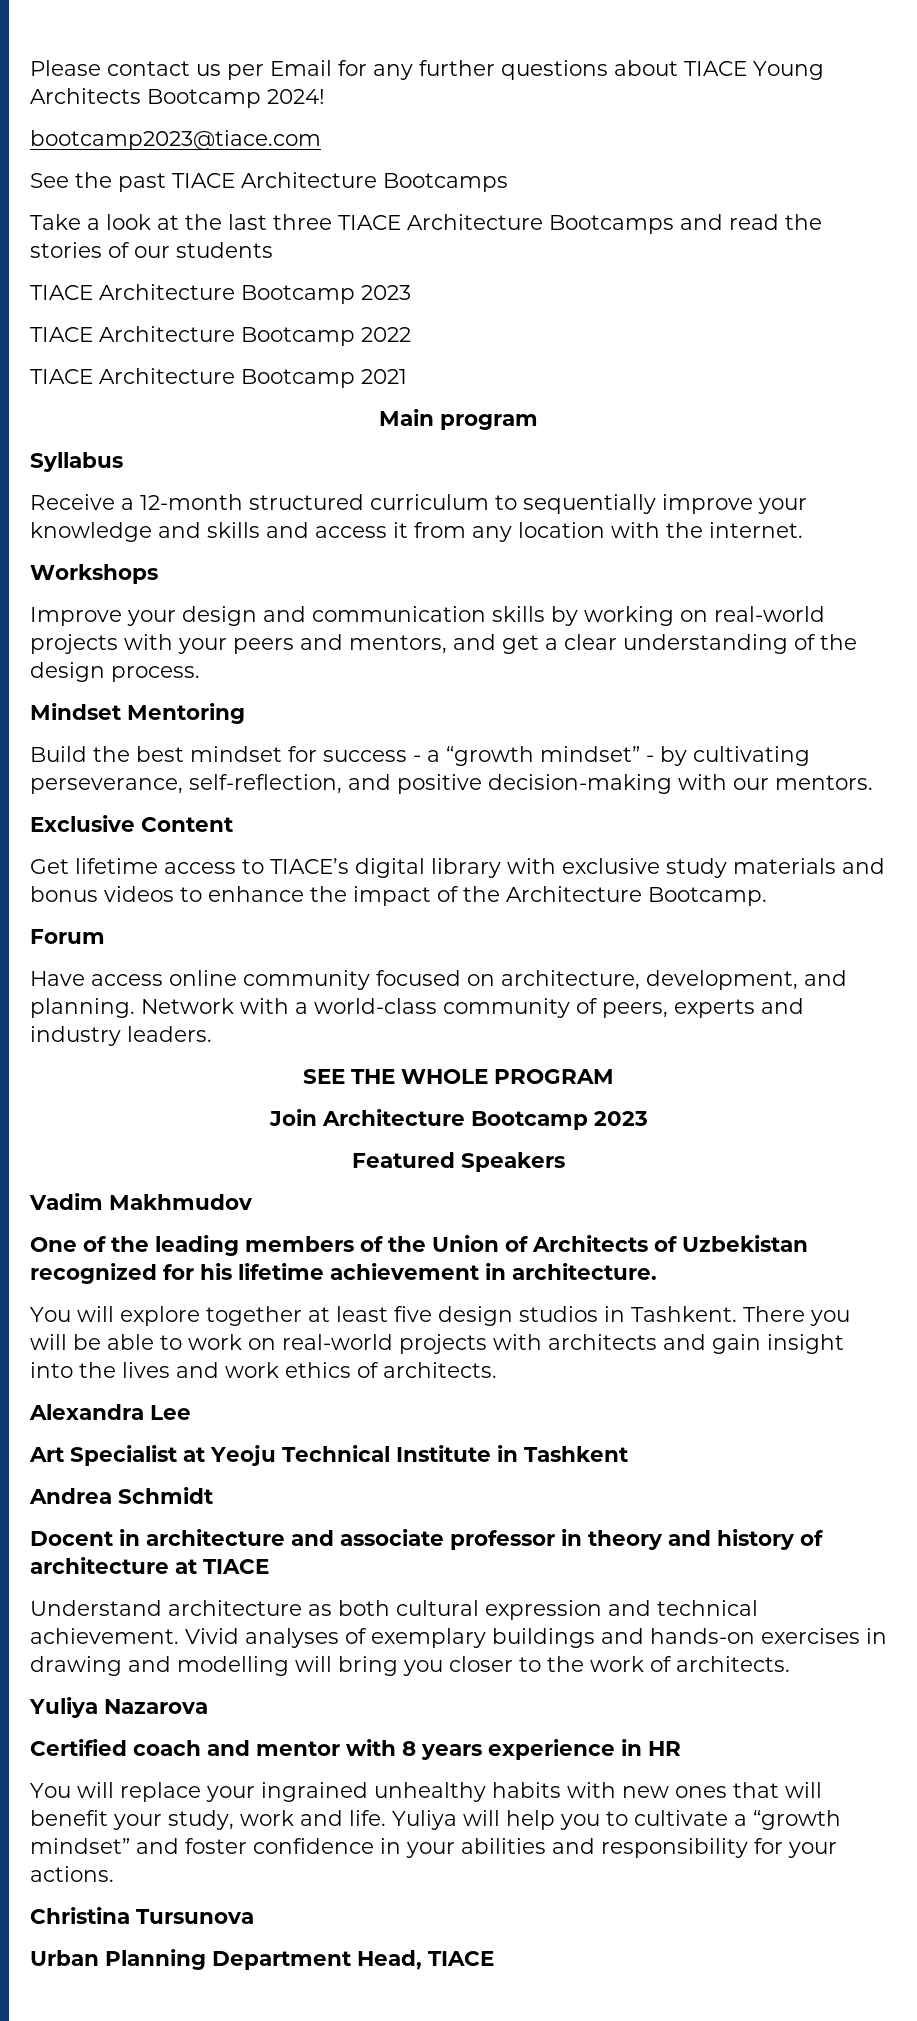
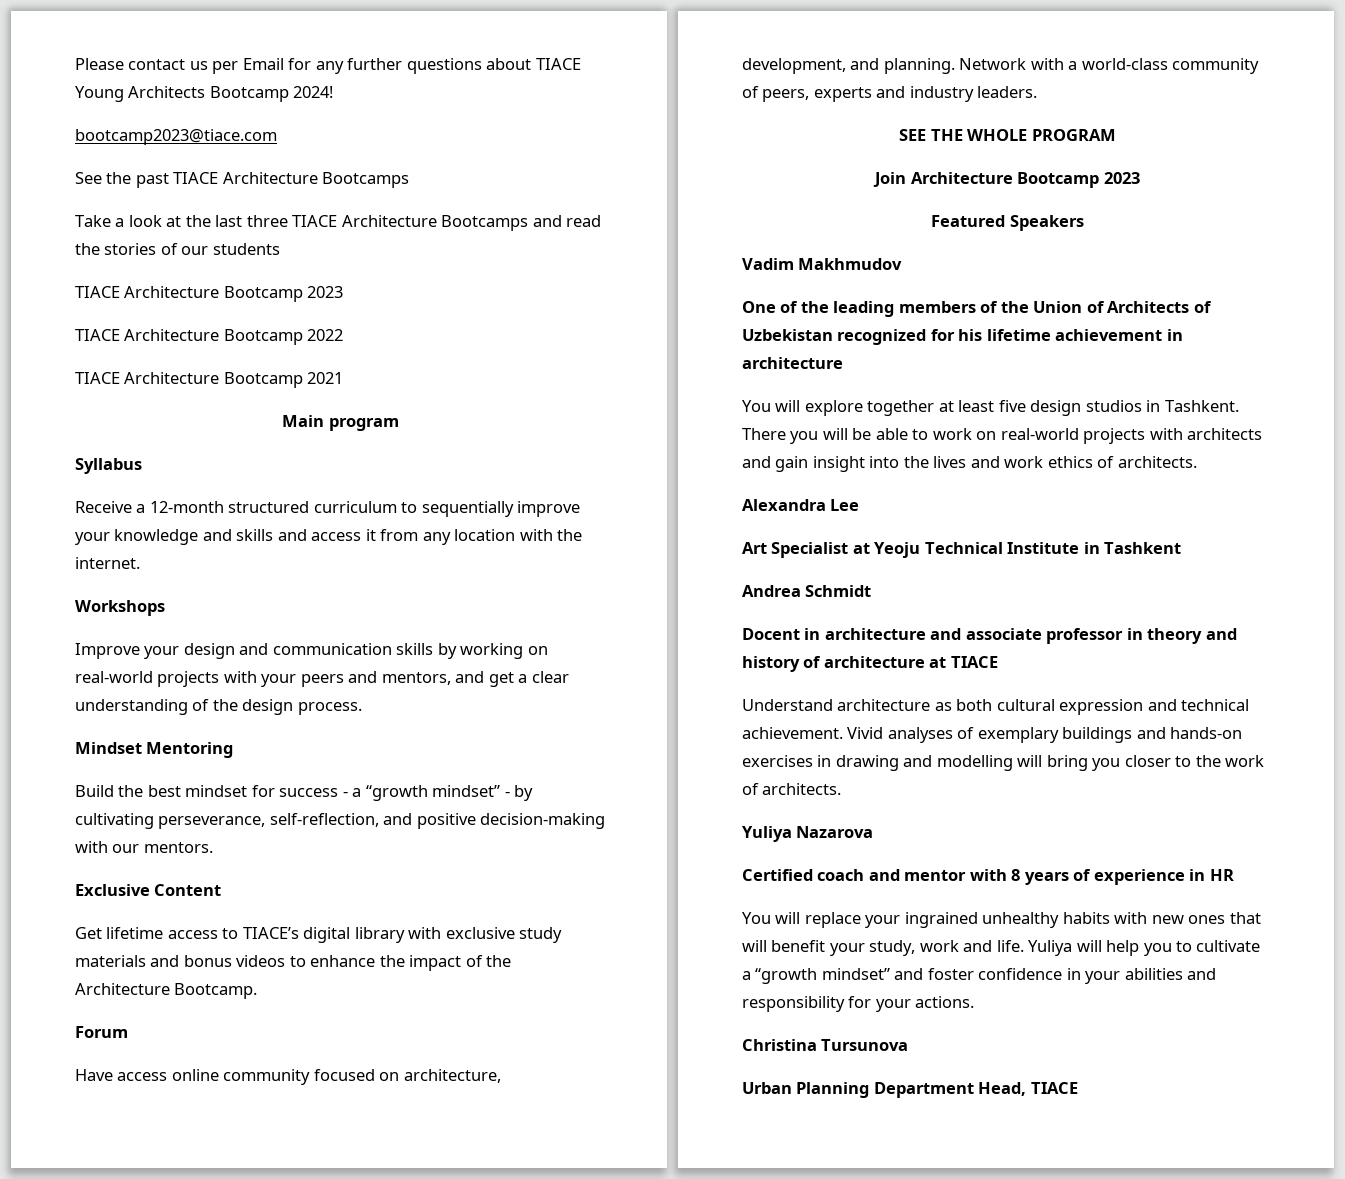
[512,1263,657,1280] architecture. -> [742,357,843,369] architecture
(482, 1752) none -> [1073,869,1092,881] of

